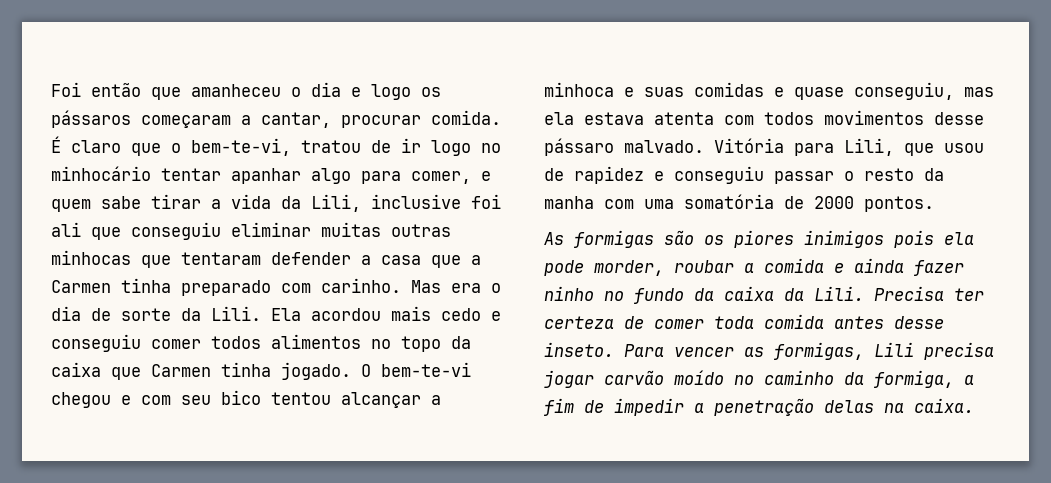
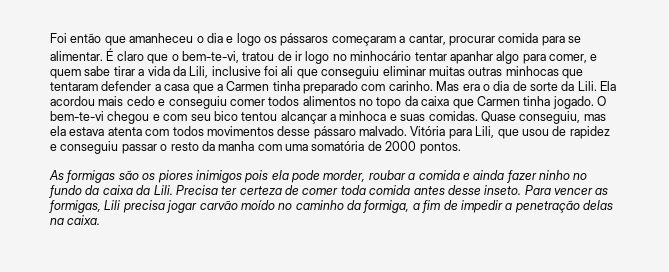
[431,110,501,125] comida. -> [498,33,581,46] [50,51,103,61] comida para se alimentar.
[694,82,844,100] comidas e quase -> [428,111,516,122] comidas. Quase

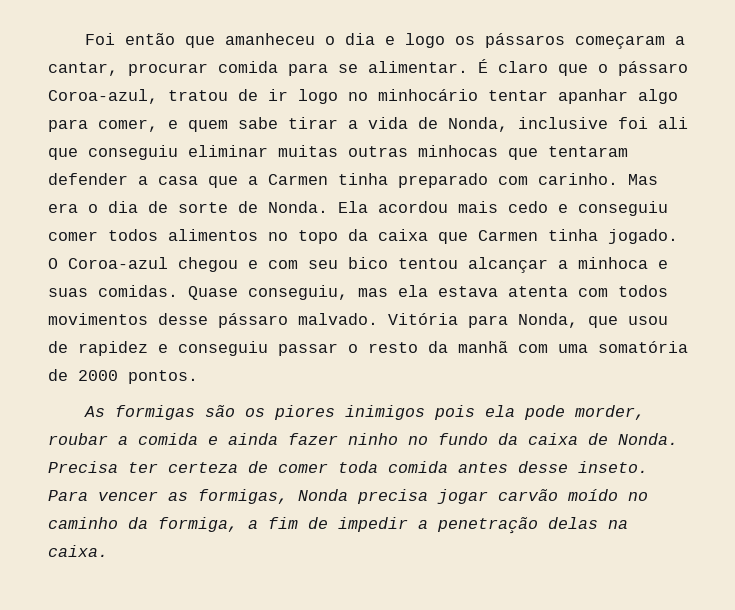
[181,51,239,63] bem-te-vi, -> [618,61,688,76] [48,89,158,104] pássaro Coroa-azul,
[172,66,209,78] da Lili, -> [418,117,508,132] de Nonda,
[561,81,597,91] da Lili. -> [238,201,328,213] de Nonda.
[50,111,104,121] bem-te-vi -> [68,257,168,269] Coroa-azul
[475,126,495,138] Lili, -> [518,313,578,328] Nonda,
[218,141,255,151] manha -> [458,341,508,353] manhã
[136,185,173,195] da Lili. -> [588,433,678,445] de Nonda.
[104,200,121,210] Lili -> [298,489,348,501] Nonda

